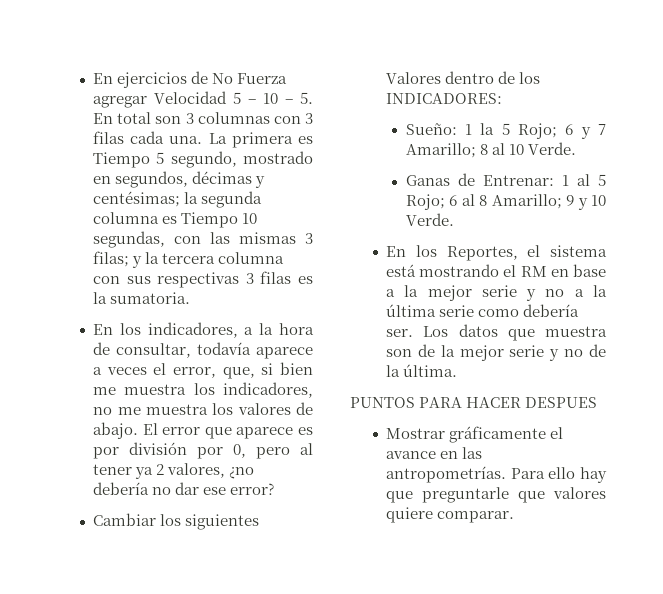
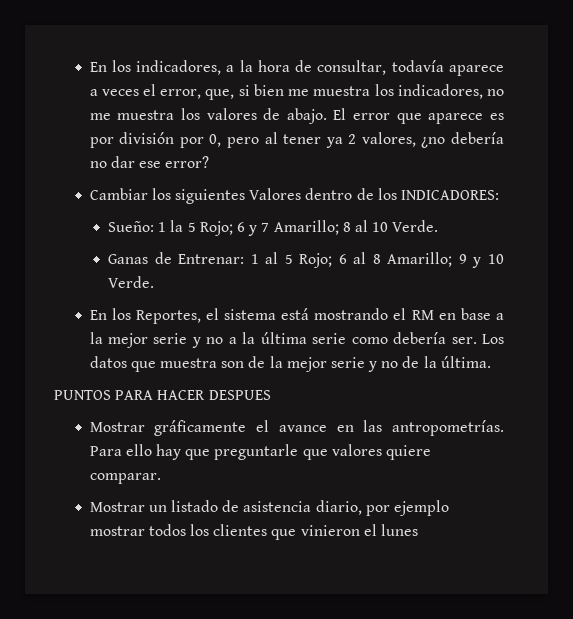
[93,71,288,88] [93,91,313,108] [93,112,313,124] [93,131,313,148] [93,151,313,168] [93,171,266,188] [93,191,263,208] [93,212,258,228] [93,231,313,248] [93,251,285,268] [93,271,313,288] [93,292,191,304] [93,324,114,335] En ejercicios de No Fuerza agregar Velocidad 5 – 10 – 5. En total son 3 columnas con 3 filas cada una. La primera es Tiempo 5 segundo, mostrado en segundos, décimas y centésimas; la segunda columna es Tiempo 10 segundas, con las mismas 3 filas; y la tercera columna con sus respectivas 3 filas es la sumatoria. // En -> [89,62,107,72] En
(515, 517) none -> [89,500,449,516] [89,524,418,540] // Mostrar un listado de asistencia diario, por ejemplo mostrar todos los clientes que vinieron el lunes

